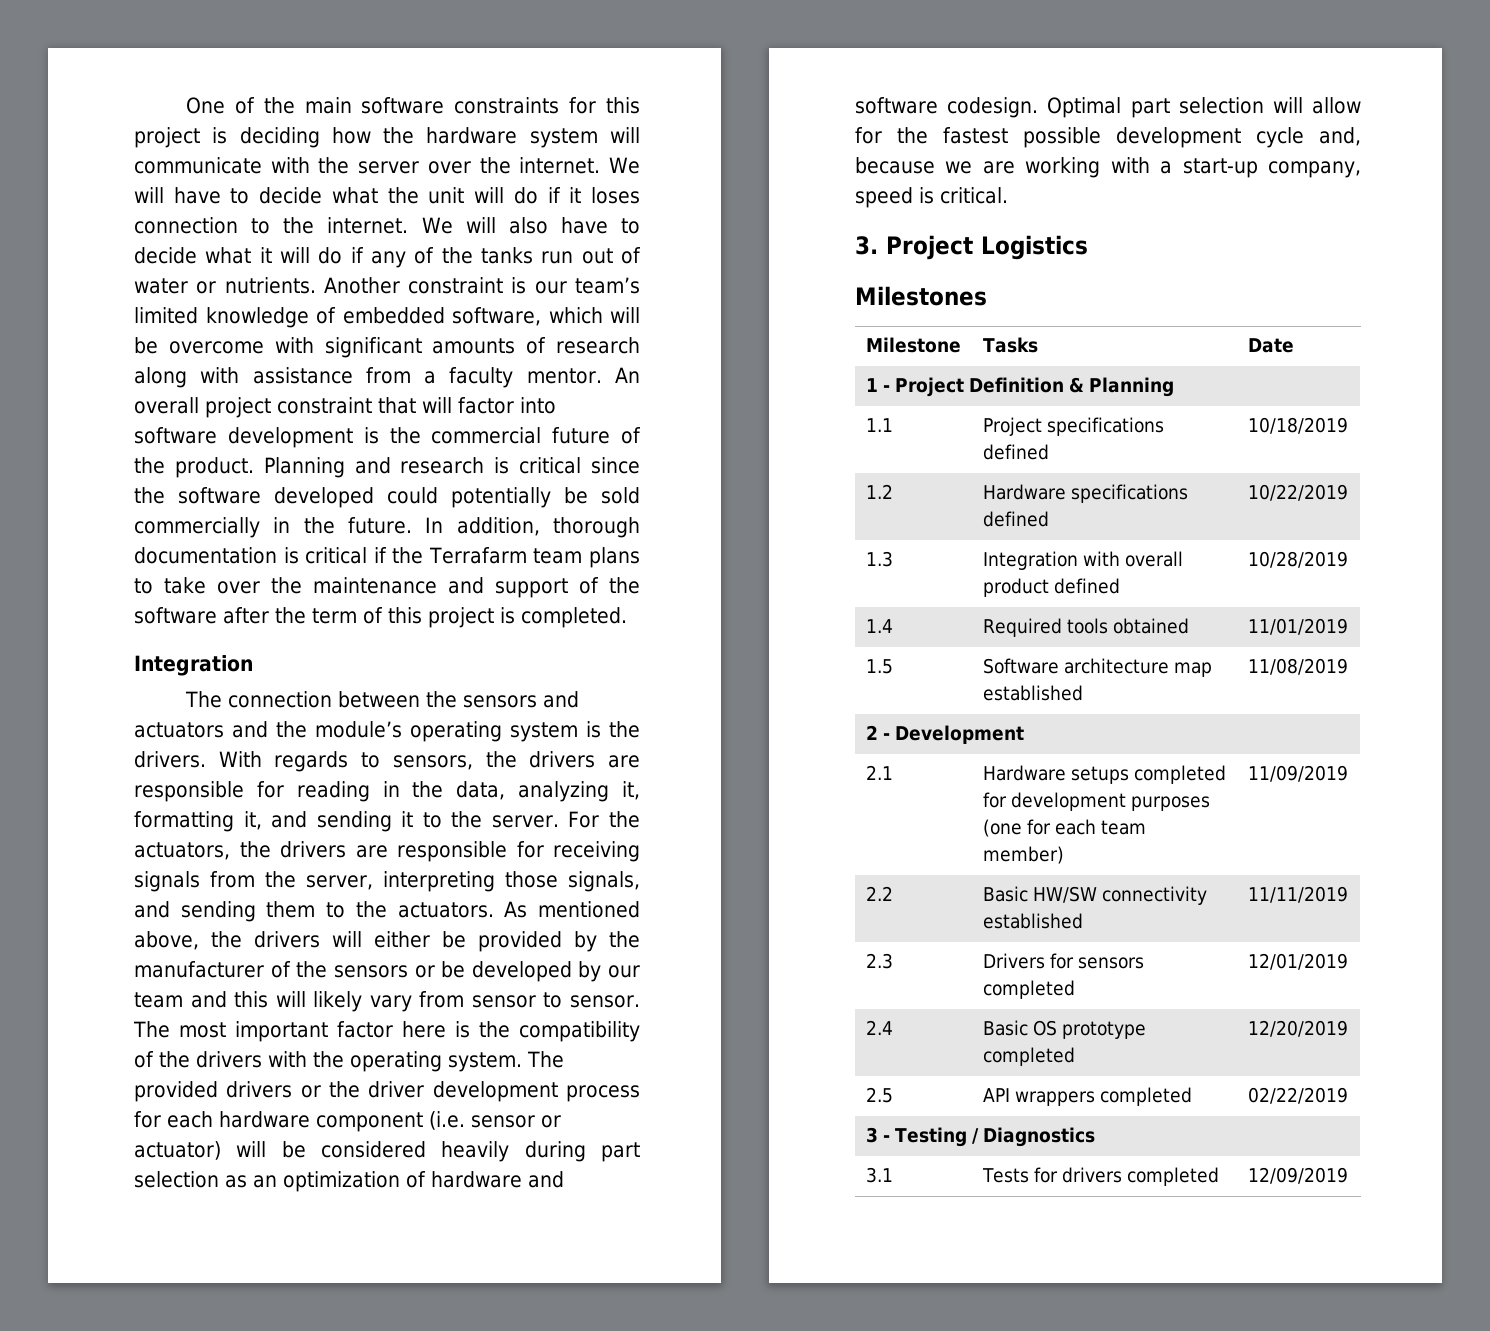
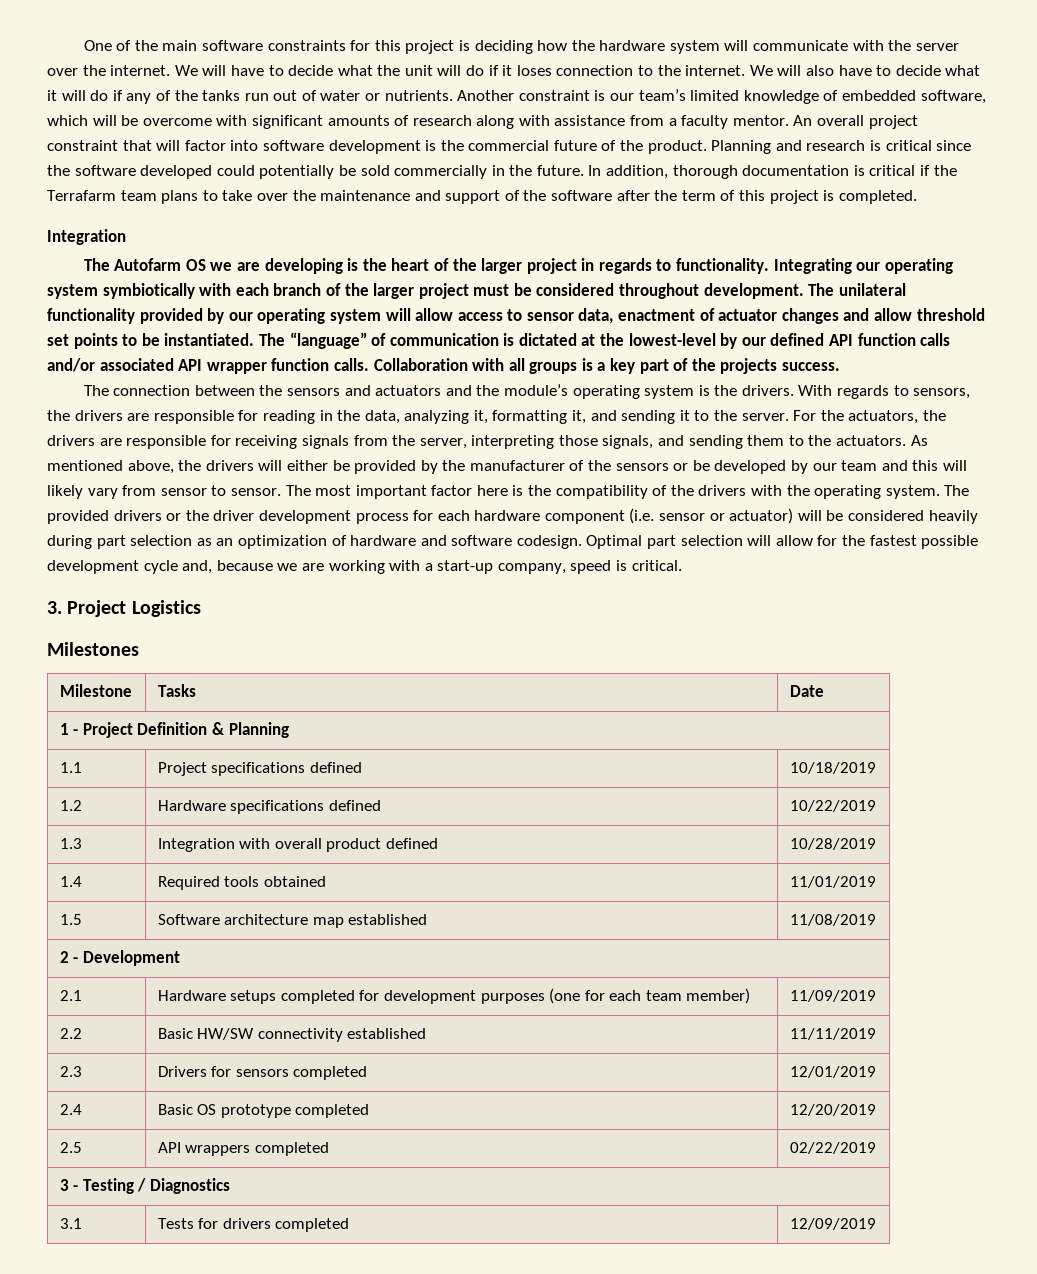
(253, 665) none -> [83,258,953,274] [47,283,906,299] [47,308,985,324] [47,332,951,349] [47,358,841,374] // The Autofarm OS we are developing is the heart of the larger project in regards to functionality. Integrating our operating system symbiotically with each branch of the larger project must be considered throughout development. The unilateral functionality provided by our operating system will allow access to sensor data, enactment of actuator changes and allow threshold set points to be instantiated. The “language” of communication is dictated at the lowest-level by our defined API function calls and/or associated API wrapper function calls. Collaboration with all groups is a key part of the projects success.

